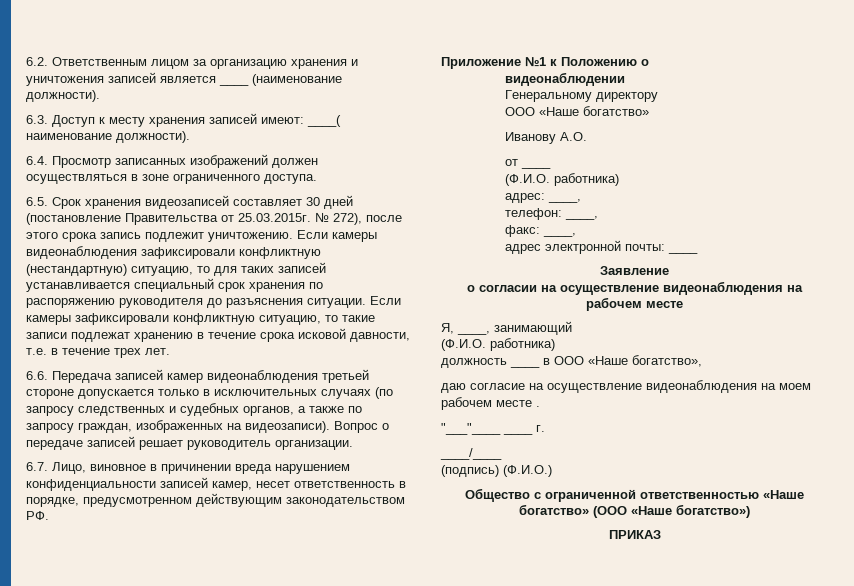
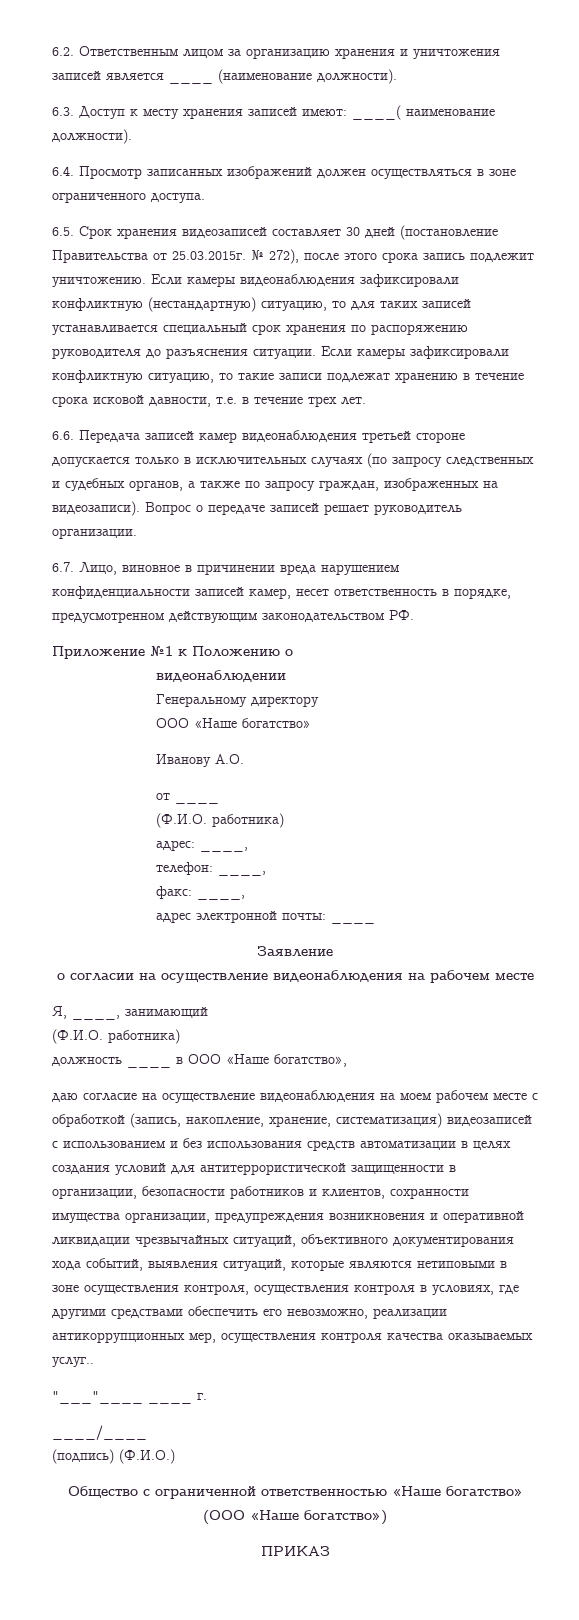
[536,406,540,407] . -> [532,1093,538,1100] [52,1113,532,1128] [52,1138,511,1151] [52,1163,456,1175] [52,1186,469,1199] [52,1211,524,1223] [52,1234,514,1247] [52,1258,507,1271] [52,1284,519,1295] [52,1306,447,1319] [52,1332,533,1343] [52,1357,94,1367] с обработкой (запись, накопление, хранение, систематизация) видеозаписей с использованием и без использования средств автоматизации в целях создания условий для антитеррористической защищенности в организации, безопасности работников и клиентов, сохранности имущества организации, предупреждения возникновения и оперативной ликвидации чрезвычайных ситуаций, объективного документирования хода событий, выявления ситуаций, которые являются нетиповыми в зоне осуществления контроля, осуществления контроля в условиях, где другими средствами обеспечить его невозможно, реализации антикоррупционных мер, осуществления контроля качества оказываемых услуг..

